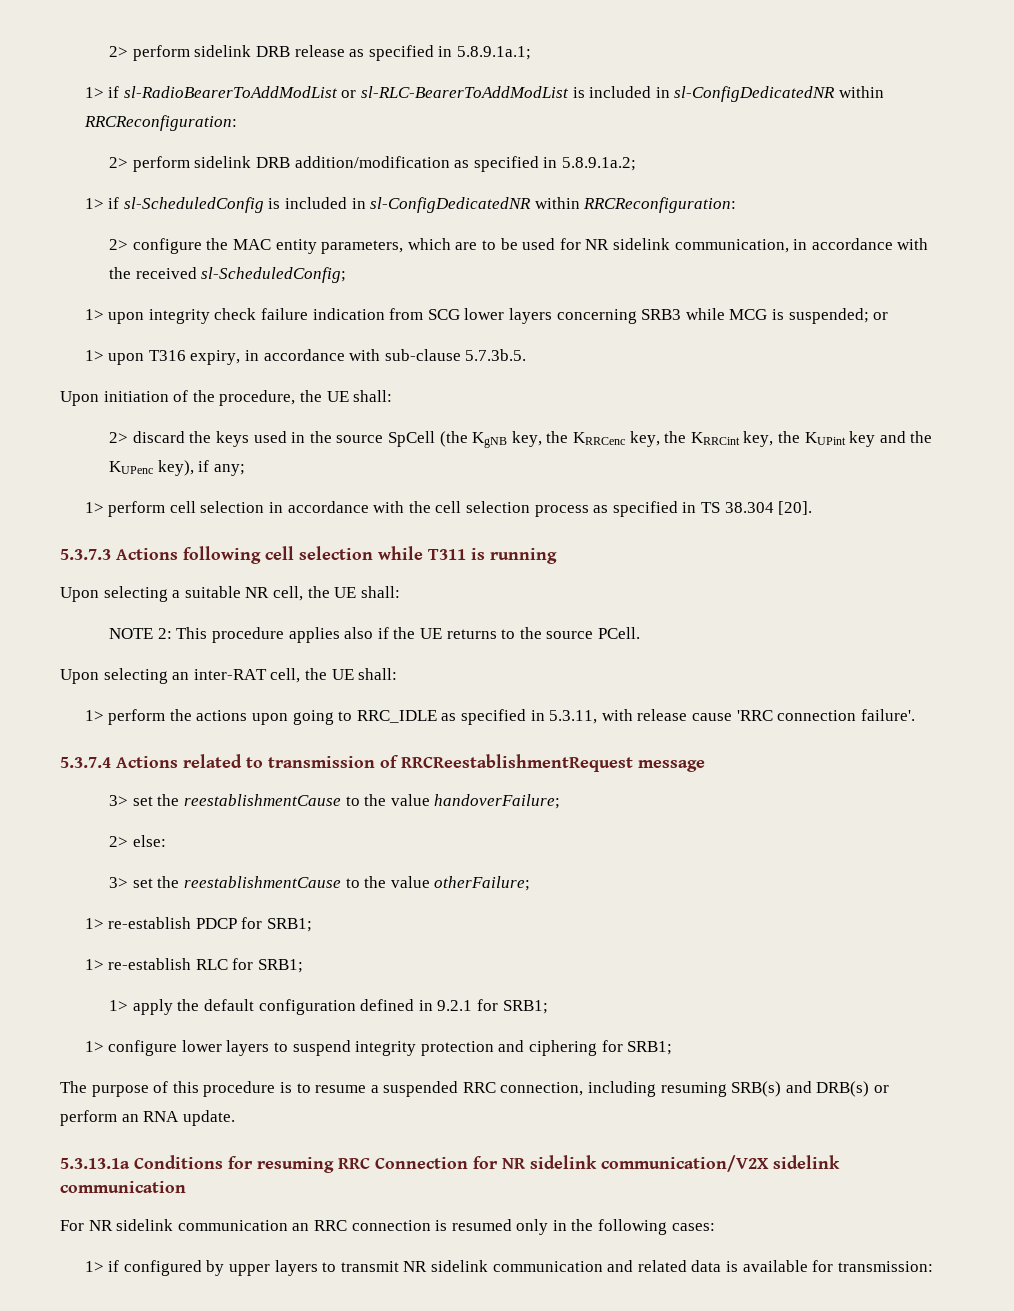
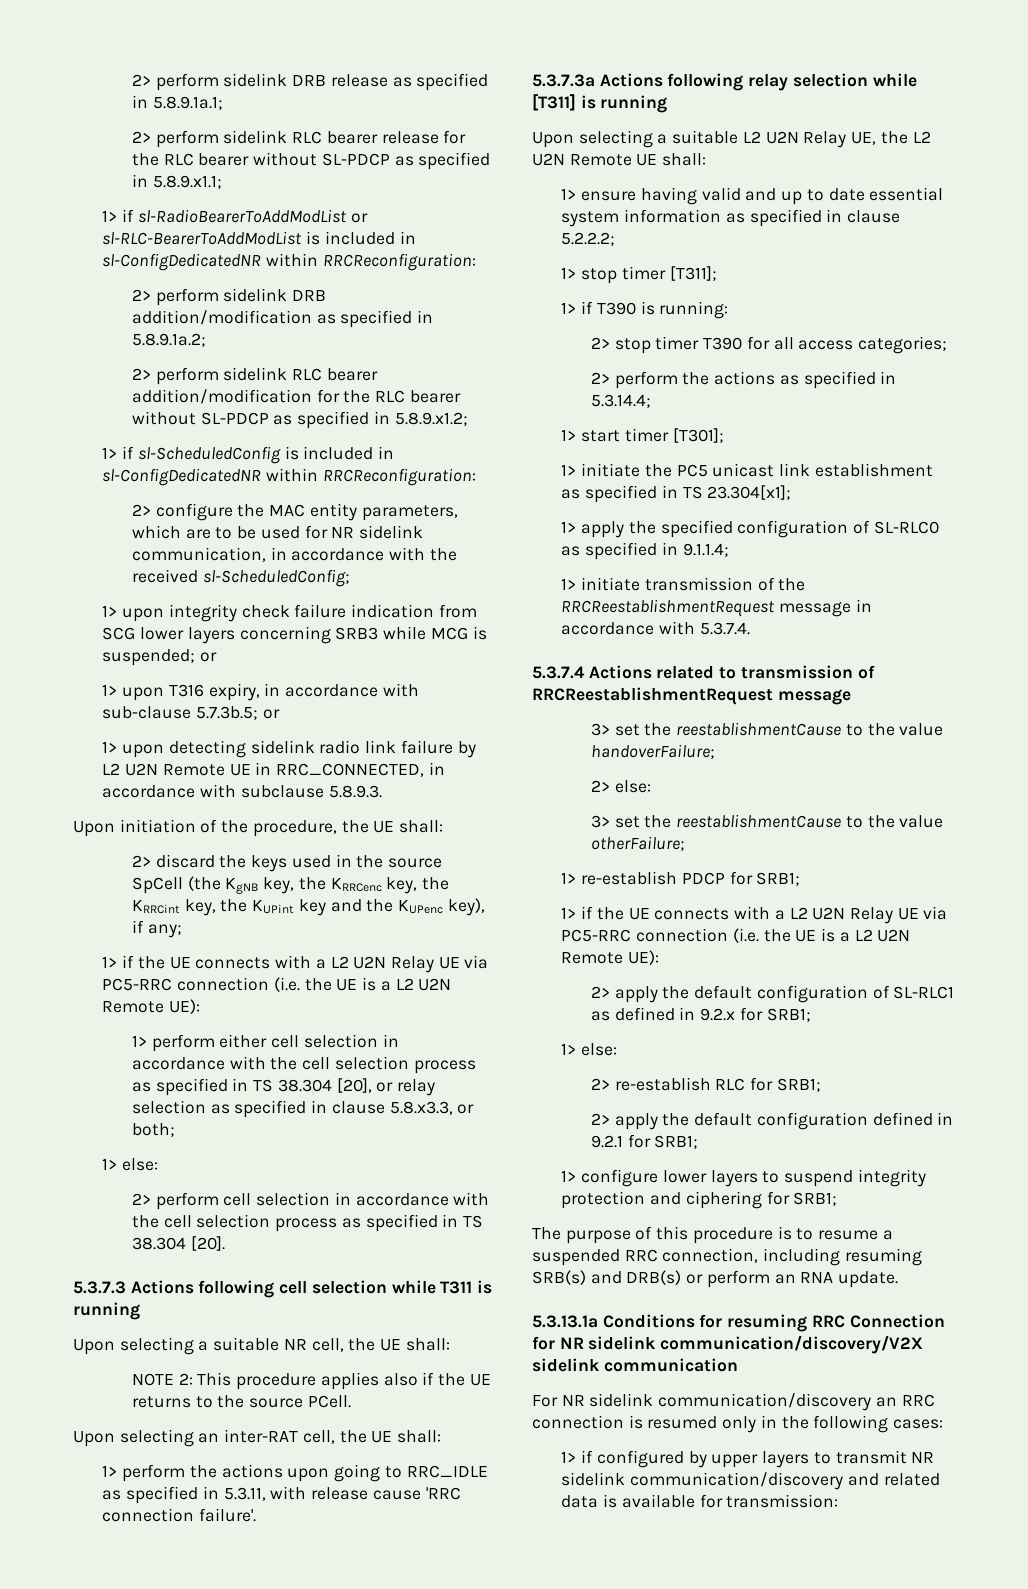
(532, 53) none -> [131,130,467,148] [131,152,491,170] [131,174,222,189] // 2> perform sidelink RLC bearer release for the RLC bearer without SL-PDCP as specified in 5.8.9.x1.1;
(637, 164) none -> [131,367,378,385] [131,389,461,404] [131,411,468,429] // 2> perform sidelink RLC bearer addition/modification for the RLC bearer without SL-PDCP as specified in 5.8.9.x1.2;
[465,349,527,361] 5.7.3b.5. -> [196,706,280,720] [102,740,476,758] [102,762,445,777] [102,784,382,798] 5.7.3b.5; or // 1> upon detecting sidelink radio link failure by L2 U2N Remote UE in RRC_CONNECTED, in accordance with subclause 5.8.9.3.
(104, 507) none -> [122,955,489,973] [102,977,452,992] [102,999,201,1014] [131,1034,399,1052] [131,1056,476,1074] [131,1078,435,1096] [131,1100,475,1118] [131,1123,175,1137] [102,1158,159,1171] [131,1193,151,1205] if the UE connects with a L2 U2N Relay UE via PC5-RRC connection (i.e. the UE is a L2 U2N Remote UE): // 1> perform either cell selection in accordance with the cell selection process as specified in TS 38.304 [20], or relay selection as specified in clause 5.8.x3.3, or both; // 1> else: // 2>
(915, 715) none -> [532,73,917,91] [532,94,668,113] [532,130,931,148] [532,153,707,166] [561,187,944,205] [561,209,901,227] [561,232,616,246] [561,266,717,284] [561,301,729,319] [590,336,947,354] [590,371,897,389] [590,394,651,408] [561,428,724,443] [561,463,933,477] [561,485,792,503] [561,520,939,538] [561,542,729,560] [561,577,806,591] [561,599,872,617] [561,621,750,635] // 5.3.7.3a Actions following relay selection while [T311] is running // Upon selecting a suitable L2 U2N Relay UE, the L2 U2N Remote UE shall: // 1> ensure having valid and up to date essential system information as specified in clause 5.2.2.2; // 1> stop timer [T311]; // 1> if T390 is running: // 2> stop timer T390 for all access categories; // 2> perform the actions as specified in 5.3.14.4; // 1> start timer [T301]; // 1> initiate the PC5 unicast link establishment as specified in TS 23.304[x1]; // 1> apply the specified configuration of SL-RLC0 as specified in 9.1.1.4; // 1> initiate transmission of the RRCReestablishmentRequest message in accordance with 5.3.7.4.
(104, 964) none -> [581,906,948,924] [561,928,911,943] [561,950,660,965] [590,985,955,1003] [590,1007,811,1022] [561,1043,618,1056] [590,1078,610,1090] if the UE connects with a L2 U2N Relay UE via PC5-RRC connection (i.e. the UE is a L2 U2N Remote UE): // 2> apply the default configuration of SL-RLC1 as defined in 9.2.x for SRB1; // 1> else: // 2>
[109,1000,129,1011] 1> -> [590,1113,610,1125] 2>
[601,1155,769,1172] communication/V2X -> [660,1335,924,1354] communication/discovery/V2X
[177,1220,288,1231] communication -> [658,1393,872,1411] communication/discovery
[492,1261,603,1272] communication -> [630,1472,844,1490] communication/discovery

